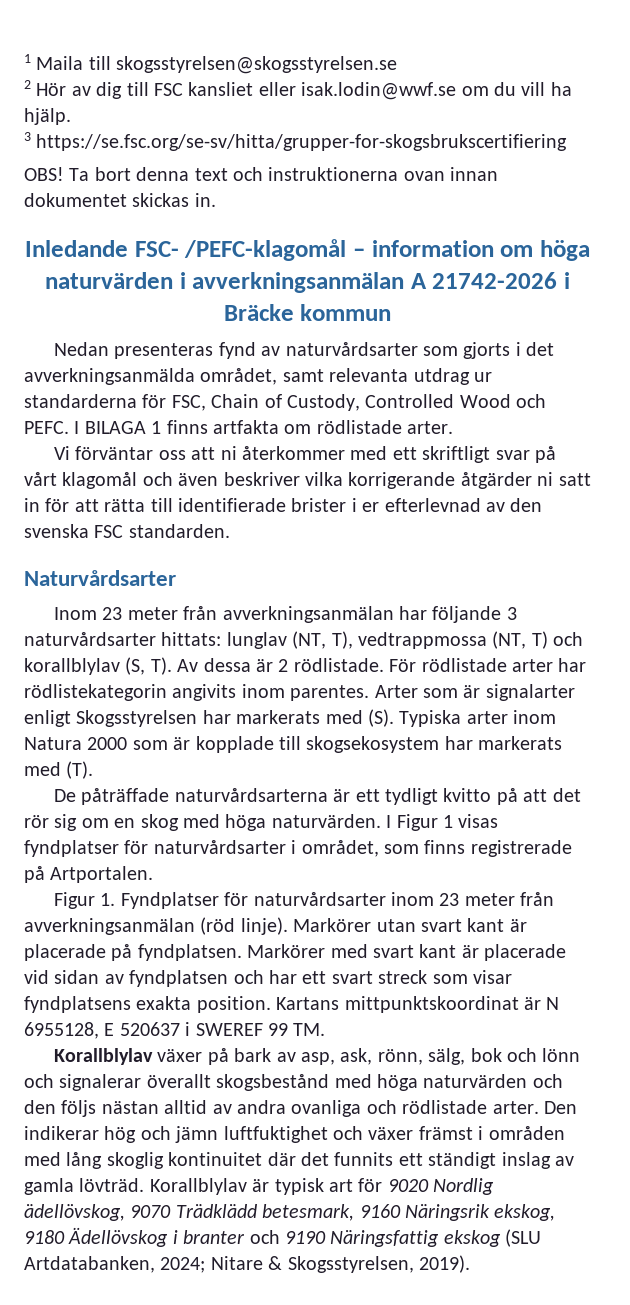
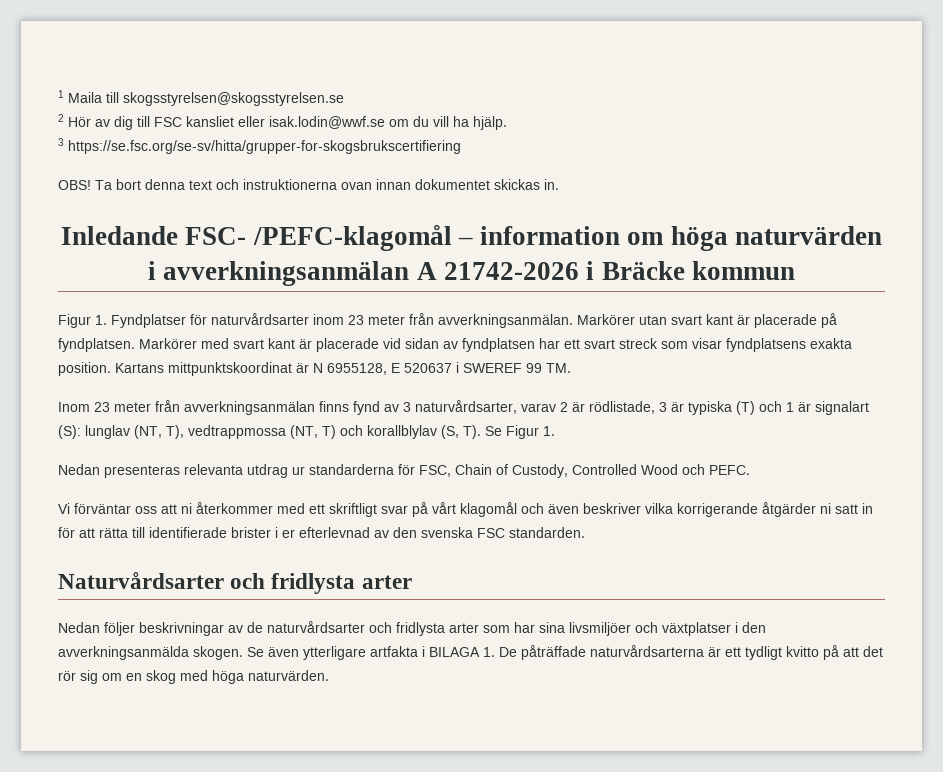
[54,342,555,359] [24,368,324,385] Nedan presenteras fynd av naturvårdsarter som gjorts i det avverkningsanmälda området, samt -> [58,313,837,328] [58,338,852,352] [58,362,571,376] [58,400,869,415] [58,425,555,439] [58,464,180,478] Figur 1. Fyndplatser för naturvårdsarter inom 23 meter från avverkningsanmälan. Markörer utan svart kant är placerade på fyndplatsen. Markörer med svart kant är placerade vid sidan av fyndplatsen har ett svart streck som visar fyndplatsens exakta position. Kartans mittpunktskoordinat är N 6955128, E 520637 i SWEREF 99 TM. // Inom 23 meter från avverkningsanmälan finns fynd av 3 naturvårdsarter, varav 2 är rödlistade, 3 är typiska (T) och 1 är signalart (S): lunglav (NT, T), vedtrappmossa (NT, T) och korallblylav (S, T). Se Figur 1. // Nedan presenteras
[74,420,454,434] I BILAGA 1 finns artfakta om rödlistade arter. -> (750, 470) none
[54,606,517,623] [24,631,584,649] [24,657,587,675] [24,684,575,701] [24,709,557,727] [24,736,563,753] [24,761,94,779] // Inom 23 meter från avverkningsanmälan har följande 3 naturvårdsarter hittats: lunglav (NT, T), vedtrappmossa (NT, T) och korallblylav (S, T). Av dessa är 2 rödlistade. För rödlistade arter har rödlistekategorin angivits inom parentes. Arter som är signalarter enligt Skogsstyrelsen har markerats med (S). Typiska arter inom Natura 2000 som är kopplade till skogsekosystem har markerats med (T). // -> [230,573,412,594] [58,621,766,636] [58,646,495,660] och fridlysta arter // Nedan följer beskrivningar av de naturvårdsarter och fridlysta arter som har sina livsmiljöer och växtplatser i den avverkningsanmälda skogen. Se även ytterligare artfakta i BILAGA 1.
[386,814,499,831] [24,840,572,857] [24,866,154,883] [54,892,555,909] [24,917,527,935] [24,944,567,961] [24,970,512,987] [24,996,560,1013] [24,1022,326,1039] [54,1048,581,1065] [24,1074,563,1091] [24,1100,577,1117] [24,1126,565,1143] [24,1152,574,1169] [24,1178,495,1195] [24,1204,556,1221] [24,1227,542,1247] [24,1255,470,1273] I Figur 1 visas fyndplatser för naturvårdsarter i området, som finns registrerade på Artportalen. // Figur 1. Fyndplatser för naturvårdsarter inom 23 meter från avverkningsanmälan (röd linje). Markörer utan svart kant är placerade på fyndplatsen. Markörer med svart kant är placerade vid sidan av fyndplatsen och har ett svart streck som visar fyndplatsens exakta position. Kartans mittpunktskoordinat är N 6955128, E 520637 i SWEREF 99 TM. // Korallblylav växer på bark av asp, ask, rönn, sälg, bok och lönn och signalerar överallt skogsbestånd med höga naturvärden och den följs nästan alltid av andra ovanliga och rödlistade arter. Den indikerar hög och jämn luftfuktighet och växer främst i områden med lång skoglig kontinuitet där det funnits ett ständigt inslag av gamla lövträd. Korallblylav är typisk art för 9020 Nordlig ädellövskog, 9070 Trädklädd betesmark, 9160 Näringsrik ekskog, 9180 Ädellövskog i branter och 9190 Näringsfattig ekskog (SLU Artdatabanken, 2024; Nitare & Skogsstyrelsen, 2019). -> (329, 675) none

